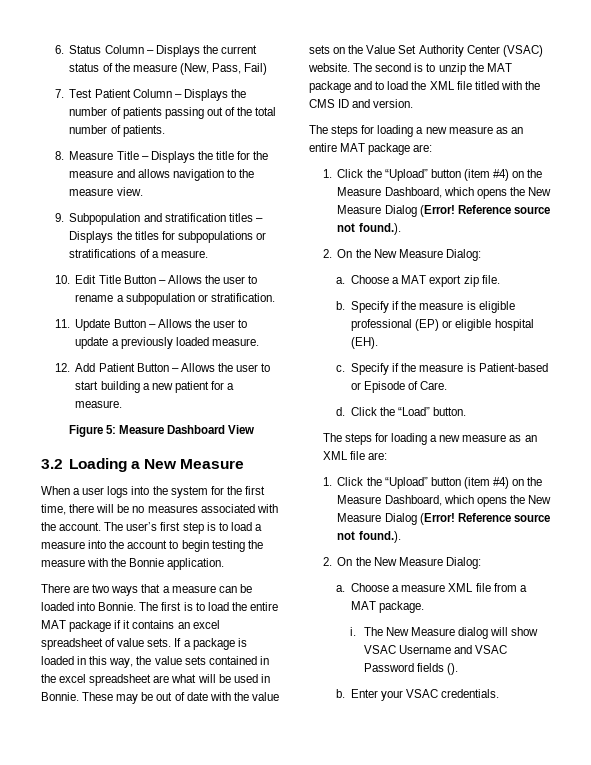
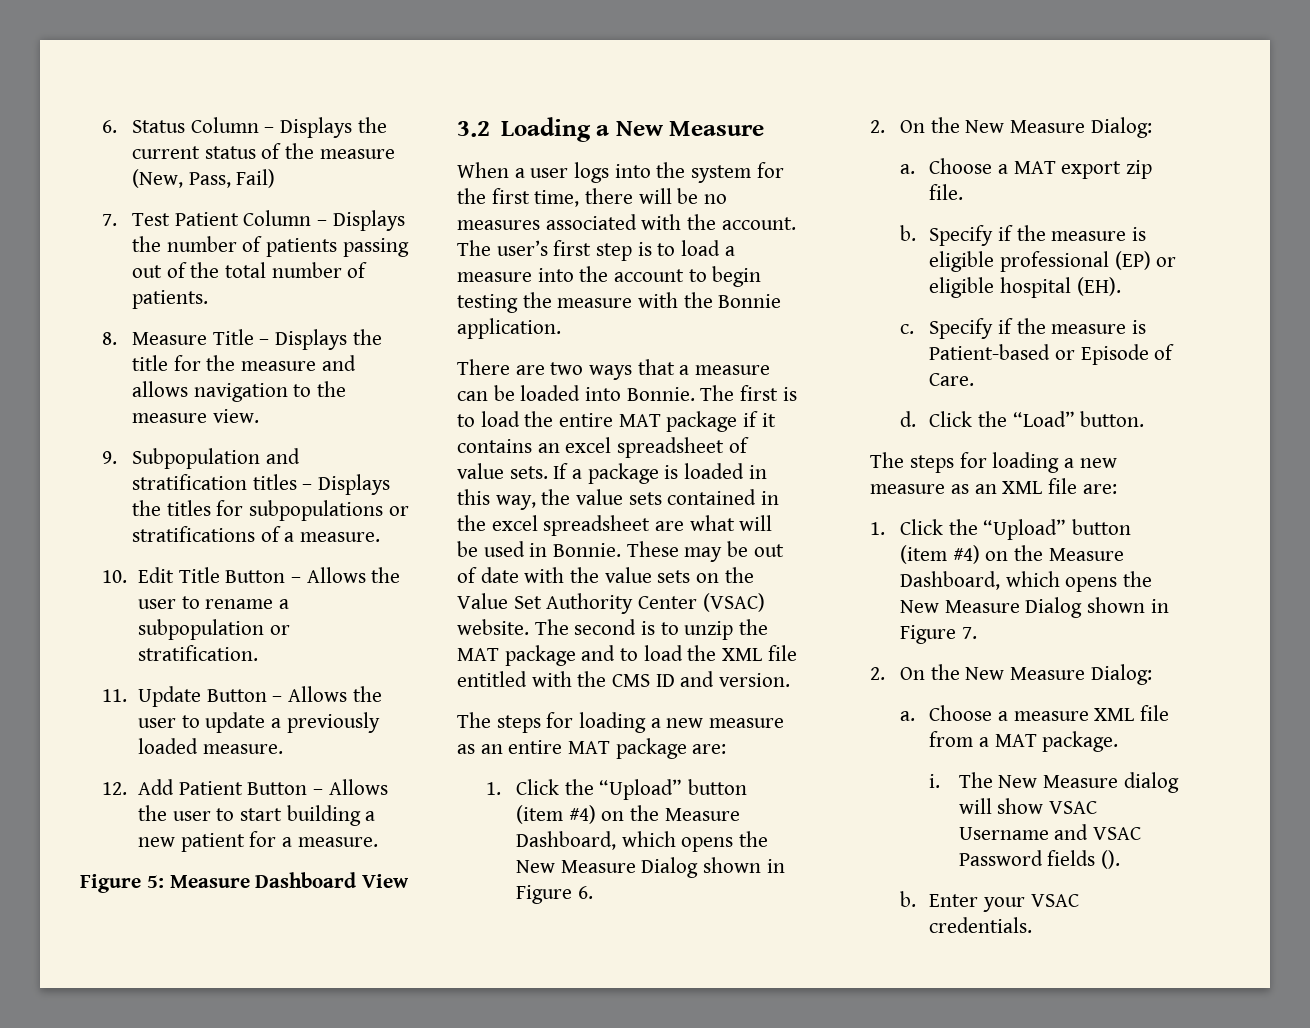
[474,81,499,90] titled -> [457,671,527,687] entitled
[419,205,550,217] [337,223,401,235] (Error! Reference source not found.). -> [702,857,785,873] [515,885,593,904] shown in Figure 6.
[419,513,550,525] [337,531,401,543] (Error! Reference source not found.). -> [1086,597,1169,613] [899,625,977,644] shown in Figure 7.

